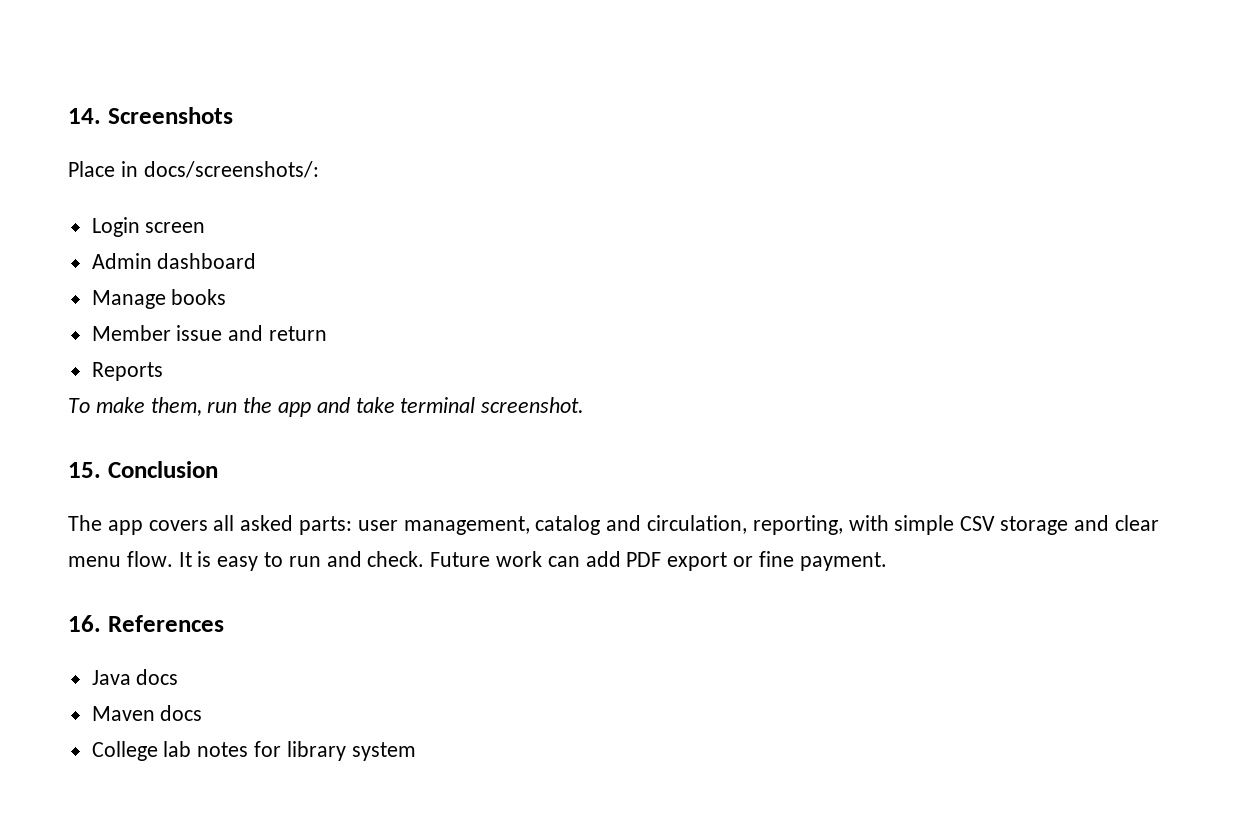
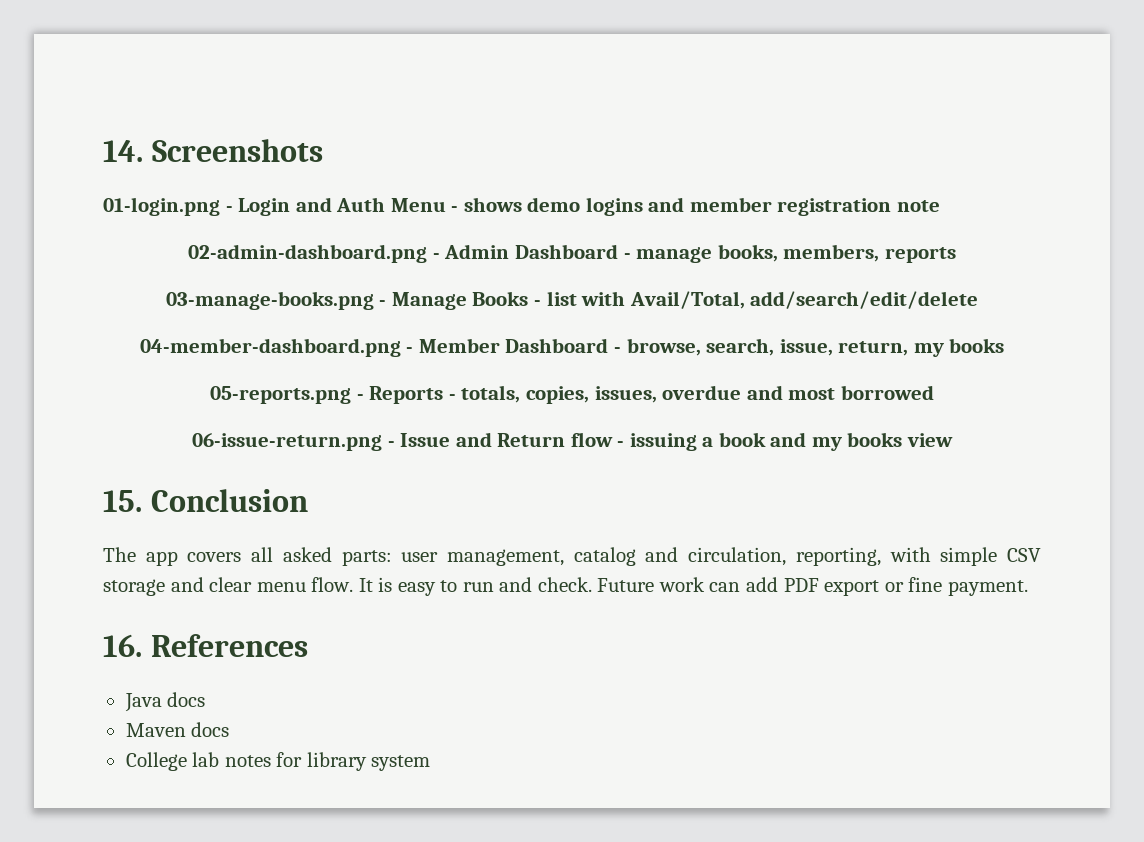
[68,161,319,178] [91,217,206,237] [91,253,257,269] [91,289,227,309] [91,325,328,341] [91,362,163,381] [68,397,585,417] Place in docs/screenshots/: // Login screen // Admin dashboard // Manage books // Member issue and return // Reports // To make them, run the app and take terminal screenshot. -> [103,197,940,216] [188,244,956,263] [165,291,979,310] [139,338,1005,357] [210,385,934,404] [192,432,953,451] 01-login.png - Login and Auth Menu - shows demo logins and member registration note // 02-admin-dashboard.png - Admin Dashboard - manage books, members, reports // 03-manage-books.png - Manage Books - list with Avail/Total, add/search/edit/delete // 04-member-dashboard.png - Member Dashboard - browse, search, issue, return, my books // 05-reports.png - Reports - totals, copies, issues, overdue and most borrowed // 06-issue-return.png - Issue and Return flow - issuing a book and my books view

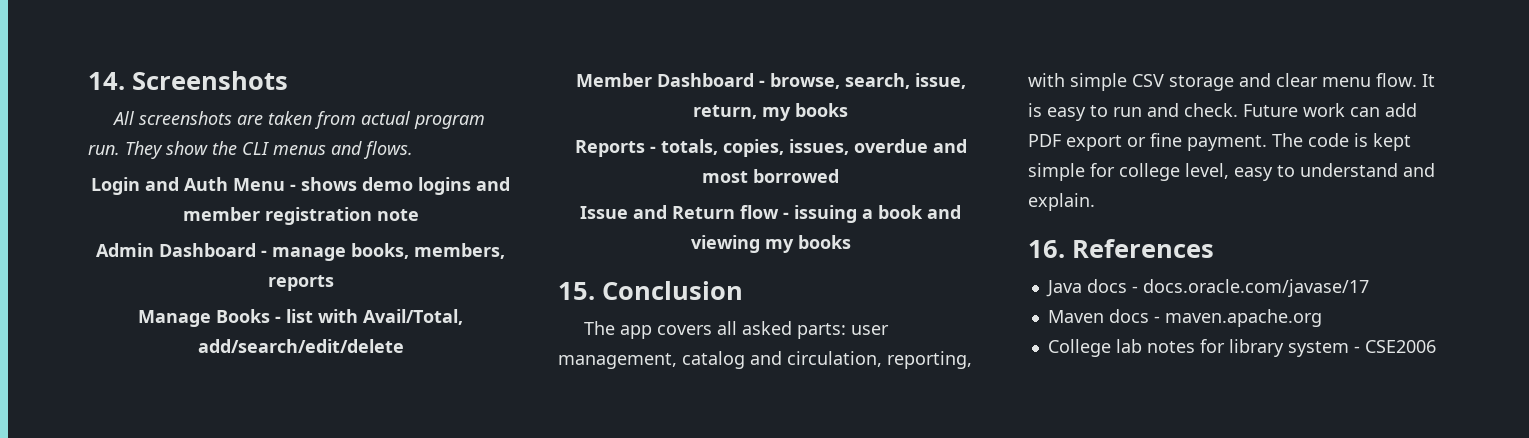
[103,197,233,216] 01-login.png - -> [111,111,485,129] [88,141,413,159] All screenshots are taken from actual program run. They show the CLI menus and flows. //
[188,244,440,263] 02-admin-dashboard.png - -> (419, 215) none
[165,291,387,310] 03-manage-books.png - -> (334, 283) none
[139,338,414,357] 04-member-dashboard.png - -> (404, 346) none
[210,386,364,404] 05-reports.png - -> (848, 110) none
[192,433,395,451] 06-issue-return.png - -> (839, 176) none
[811,432,953,451] my books view -> [690,235,851,253] viewing my books
(1028, 588) none -> [1272,133,1411,151] [1028,163,1435,181] [1028,193,1095,211] The code is kept simple for college level, easy to understand and explain.
(206, 699) none -> [1131,279,1369,297] - docs.oracle.com/javase/17
(230, 729) none -> [1153,309,1322,327] - maven.apache.org
(431, 763) none -> [1353,340,1436,353] - CSE2006

